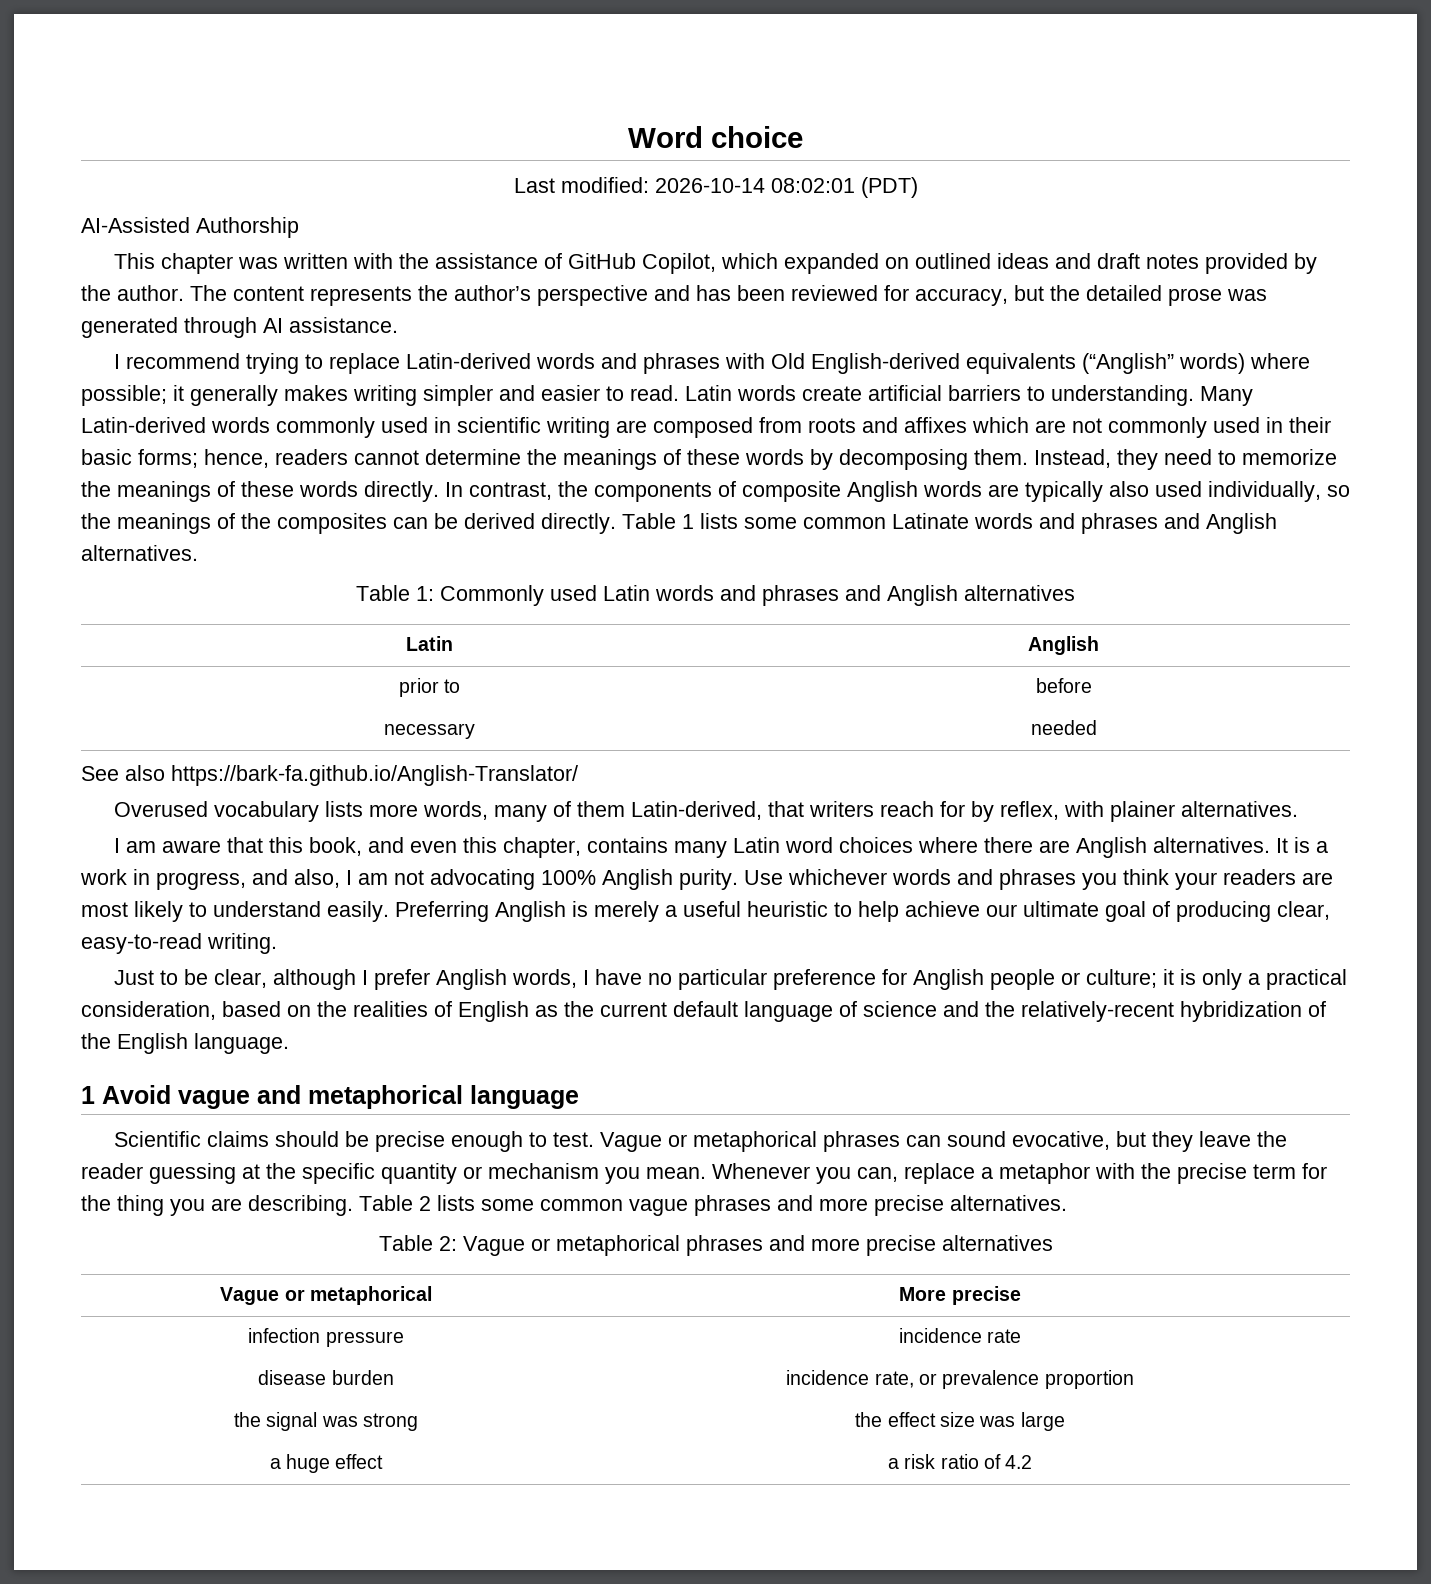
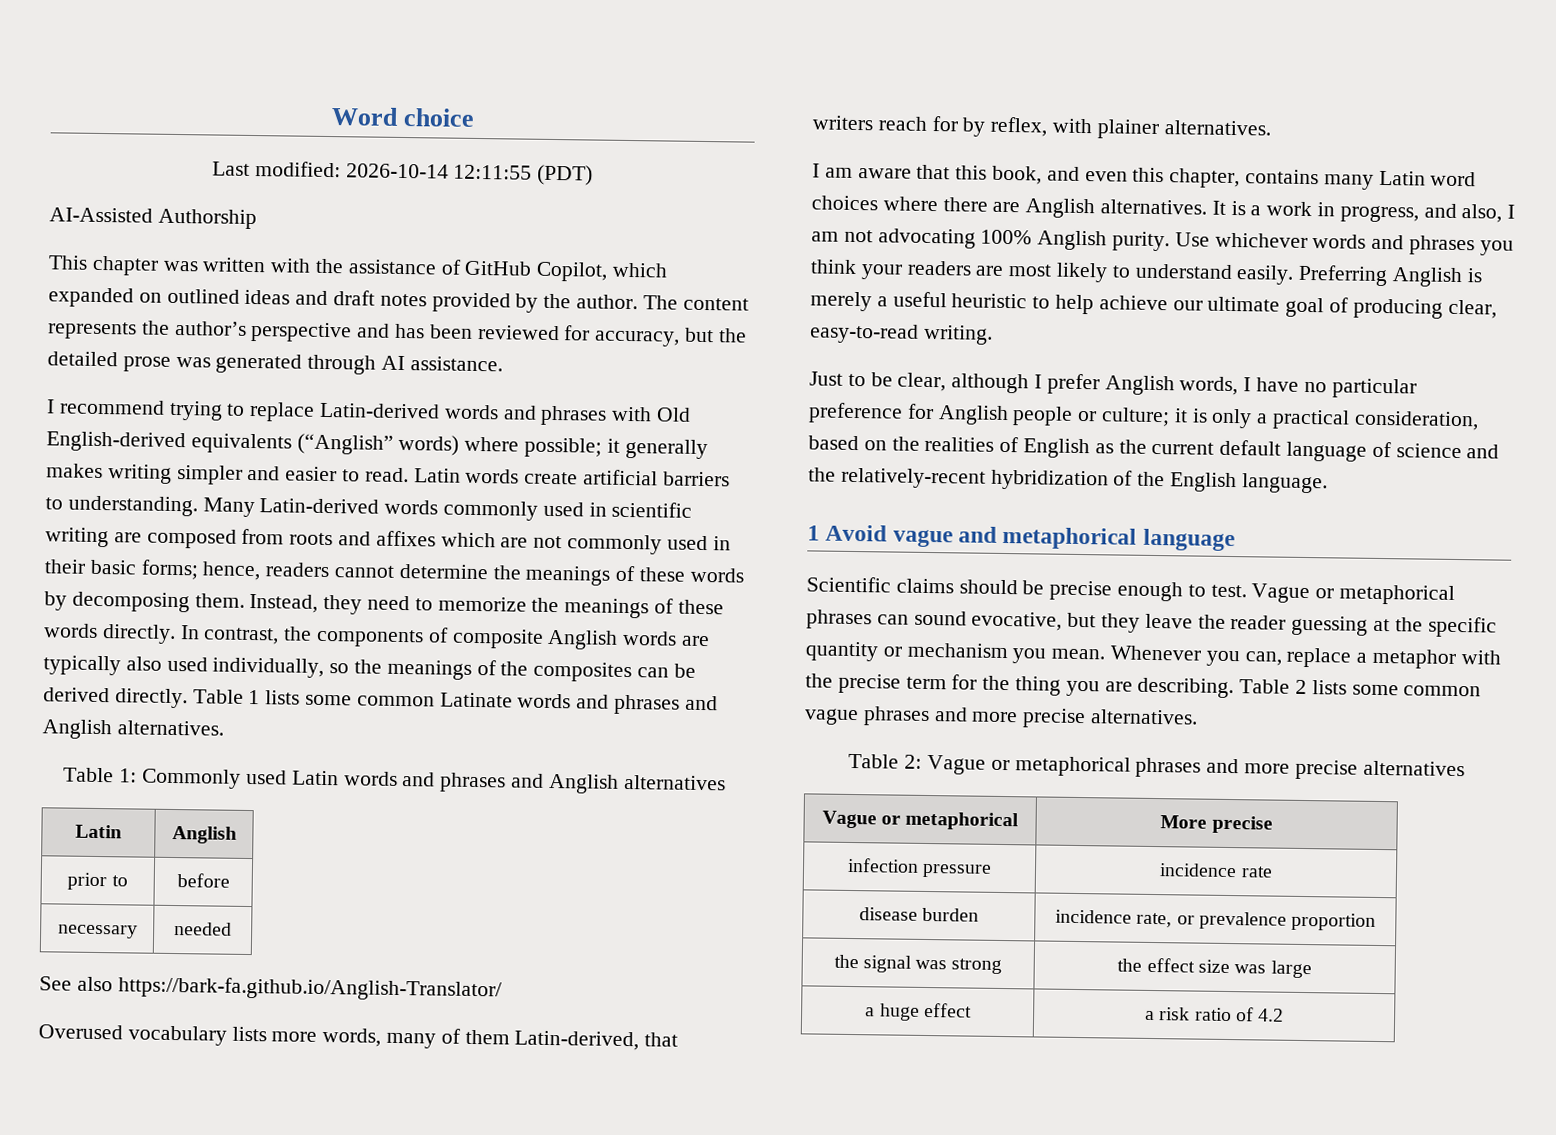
[770,178,855,193] 08:02:01 -> [453,164,533,180] 12:11:55

